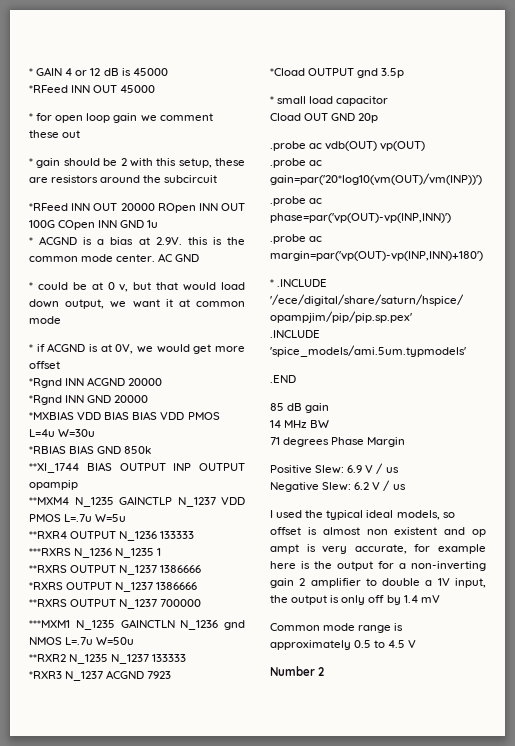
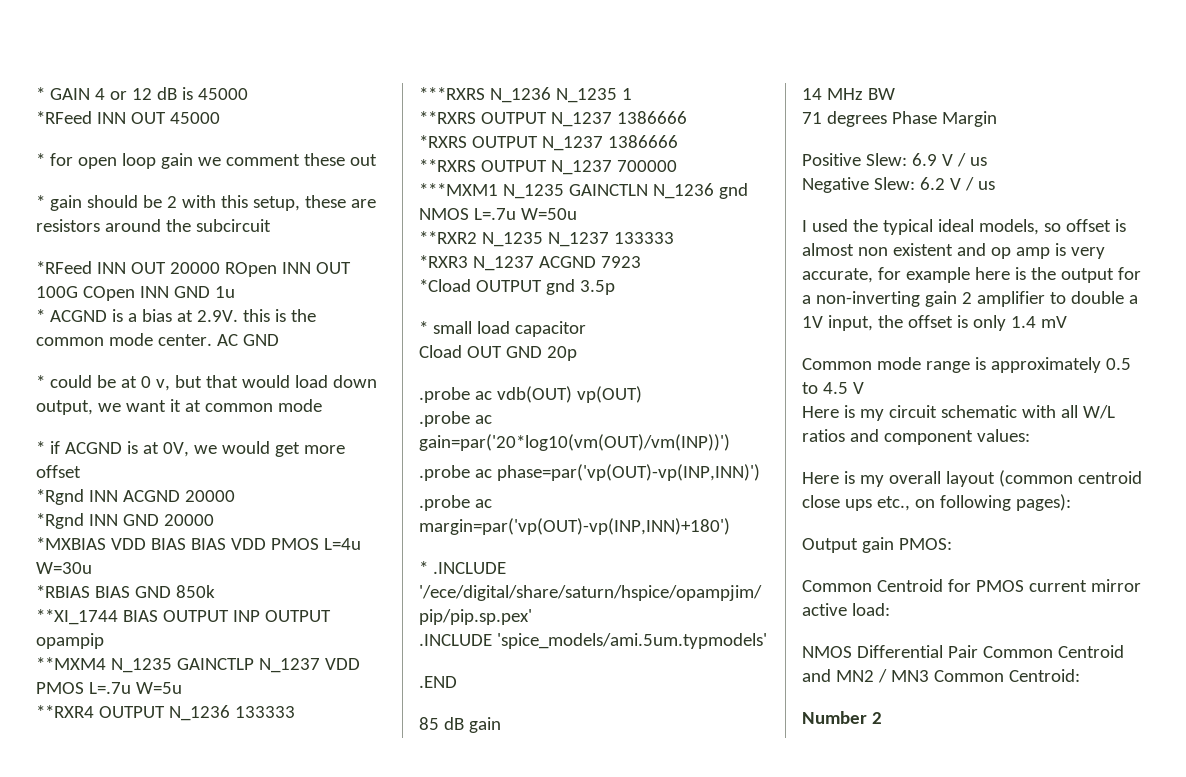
[270,544,299,554] ampt -> [1015,247,1050,259] amp
[291,595,328,605] output -> [907,315,953,328] offset
[368,595,401,605] off by -> (1006, 323) none
(417, 644) none -> [802,405,1115,421] [802,429,1030,445] [802,470,1142,487] [802,494,1071,511] [802,537,952,553] [802,579,1141,592] [802,603,890,616] [802,645,1124,658] [802,669,1080,683] // Here is my circuit schematic with all W/L ratios and component values: // Here is my overall layout (common centroid close ups etc., on following pages): // Output gain PMOS: // Common Centroid for PMOS current mirror active load: // NMOS Differential Pair Common Centroid and MN2 / MN3 Common Centroid:

